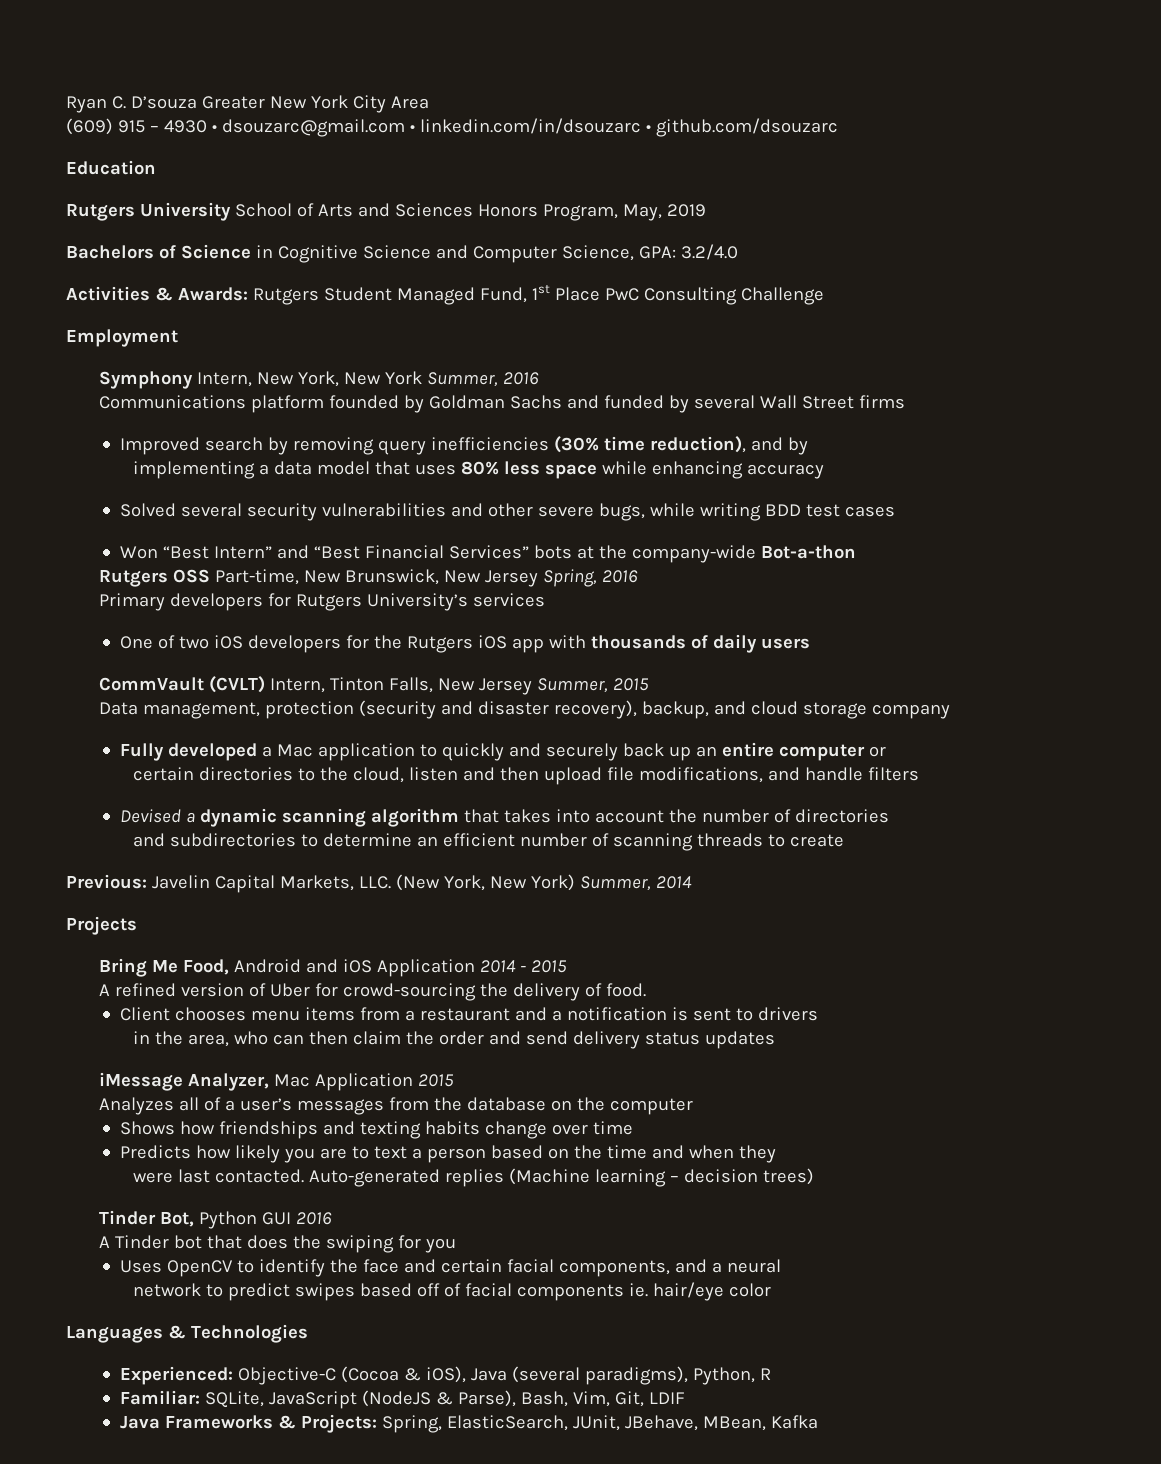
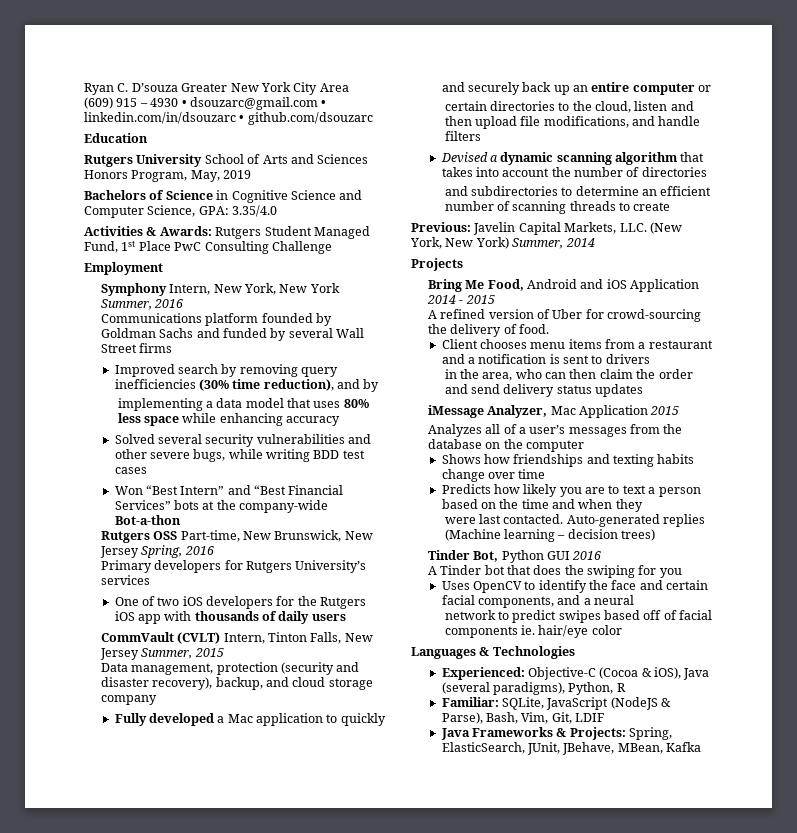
[680,244,738,260] 3.2/4.0 -> [232,205,278,217] 3.35/4.0

